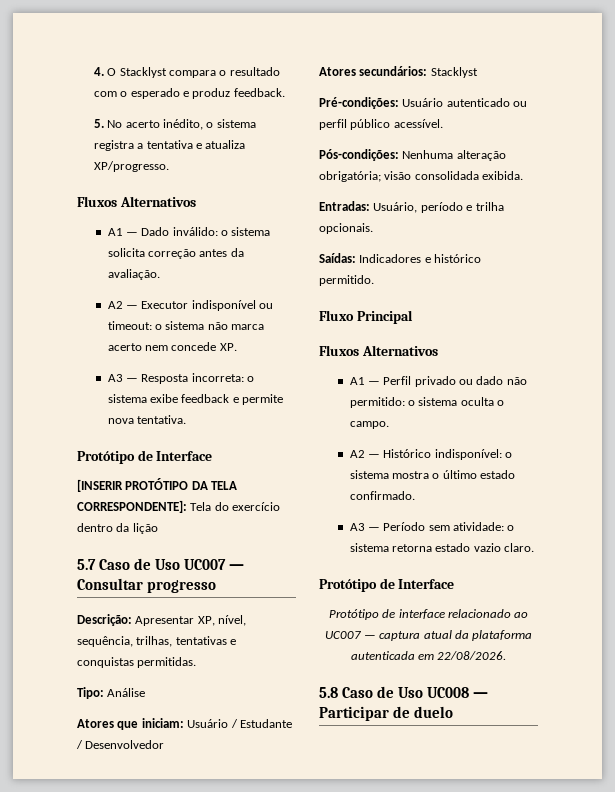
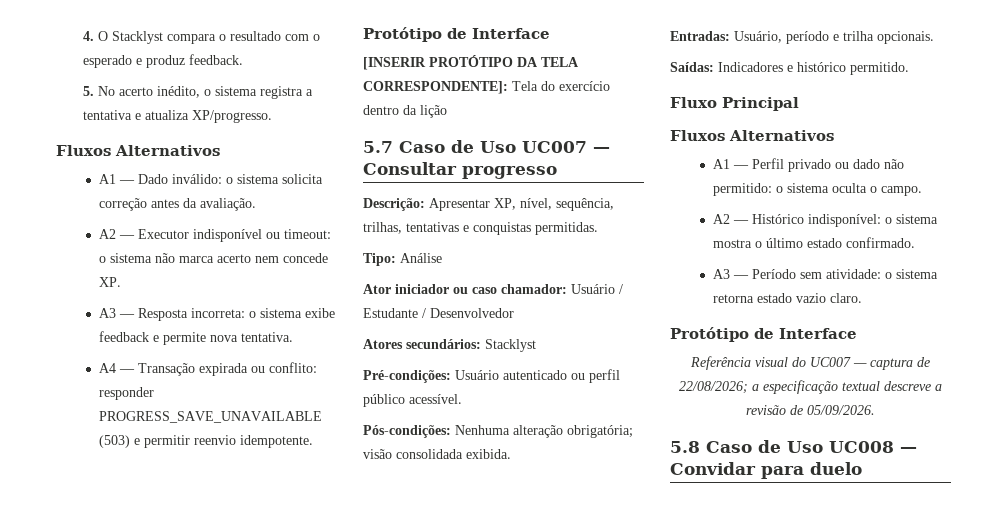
(186, 419) none -> [98,362,317,376] [98,387,154,400] [98,411,322,423] [98,435,313,448] // A4 — Transação expirada ou conflito: responder PROGRESS_SAVE_UNAVAILABLE (503) e permitir reenvio idempotente.
[77,718,184,730] Atores que iniciam: -> [363,284,567,294] Ator iniciador ou caso chamador:
[328,609,529,620] [324,630,533,641] [350,651,507,660] Protótipo de interface relacionado ao UC007 — captura atual da plataforma autenticada em 22/08/2026. -> [690,356,930,370] [679,380,942,394] [746,405,875,415] Referência visual do UC007 — captura de 22/08/2026; a especificação textual descreve a revisão de 05/09/2026.
[319,706,411,721] Participar de -> [670,462,804,479] Convidar para

